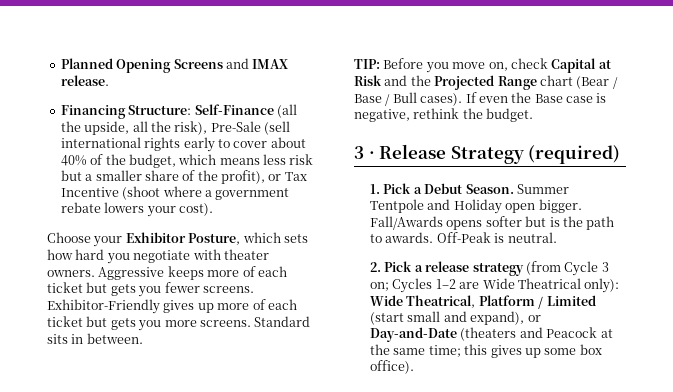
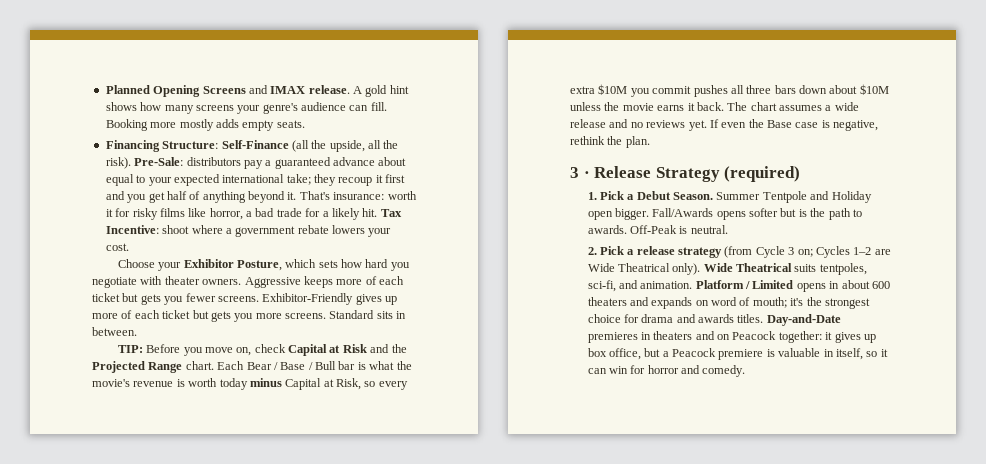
(109, 80) none -> [353,85,409,97] [105,102,387,114] [105,119,305,131] A gold hint shows how many screens your genre's audience can fill. Booking more mostly adds empty seats.
[174,121,290,135] [60,137,306,152] [60,154,314,168] [60,170,307,184] [60,186,161,200] risk), Pre-Sale (sell international rights early to cover about 40% of the budget, which means less risk but a smaller share of the profit), or Tax Incentive (shoot -> [105,157,407,169] [105,174,406,186] [105,191,417,203] [105,208,402,220] [105,225,190,234] risk). Pre-Sale: distributors pay a guaranteed advance about equal to your expected international take; they recoup it first and you get half of anything beyond it. That's insurance: worth it for risky films like horror, a bad trade for a likely hit. Tax Incentive: shoot
[178,203,213,216] cost). -> [105,243,129,251] cost.
[539,75,610,89] chart (Bear -> [185,361,272,370] chart. Each Bear
[420,93,463,106] cases). -> [338,361,412,370] [92,378,408,390] [570,84,889,97] [570,102,859,111] [570,119,707,131] bar is what the movie's revenue is worth today minus Capital at Risk, so every extra $10M you commit pushes all three bars down about $10M unless the movie earns it back. The chart assumes a wide release and no reviews yet.
[486,108,534,122] budget. -> [625,136,650,148] plan.
[584,278,620,293] [370,295,596,309] [370,311,541,325] [370,327,613,342] [370,344,602,358] [370,360,415,374] only): Wide Theatrical, Platform / Limited (start small and expand), or Day-and-Date (theaters and Peacock at the same time; this gives up some box office). -> [672,263,867,275] [587,280,890,292] [587,297,870,309] [587,314,841,326] [587,331,876,343] [587,348,888,360] [587,365,746,377] only). Wide Theatrical suits tentpoles, sci-fi, and animation. Platform / Limited opens in about 600 theaters and expands on word of mouth; it's the strongest choice for drama and awards titles. Day-and-Date premieres in theaters and on Peacock together: it gives up box office, but a Peacock premiere is valuable in itself, so it can win for horror and comedy.

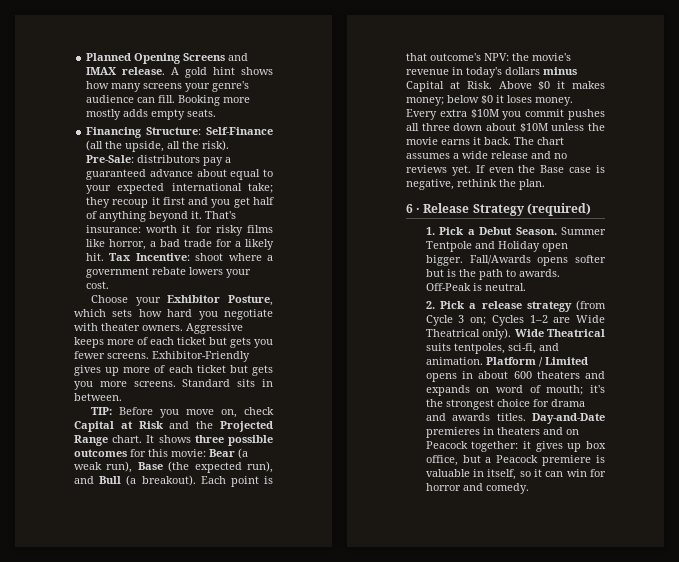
[217,361,412,370] [92,378,408,390] Each Bear / Base / Bull bar is what the movie's revenue is worth today minus Capital at Risk, so every -> [146,435,273,446] [74,448,248,459] [74,461,273,473] [74,475,273,487] [406,53,571,61] [406,67,577,78] [406,81,605,92] [406,95,573,106] [406,109,437,120] It shows three possible outcomes for this movie: Bear (a weak run), Base (the expected run), and Bull (a breakout). Each point is that outcome's NPV: the movie's revenue in today's dollars minus Capital at Risk. Above $0 it makes money; below $0 it loses money. Every
[774,85,796,94] bars -> (450, 127) none
[570,167,579,178] 3 -> [406,204,413,213] 6

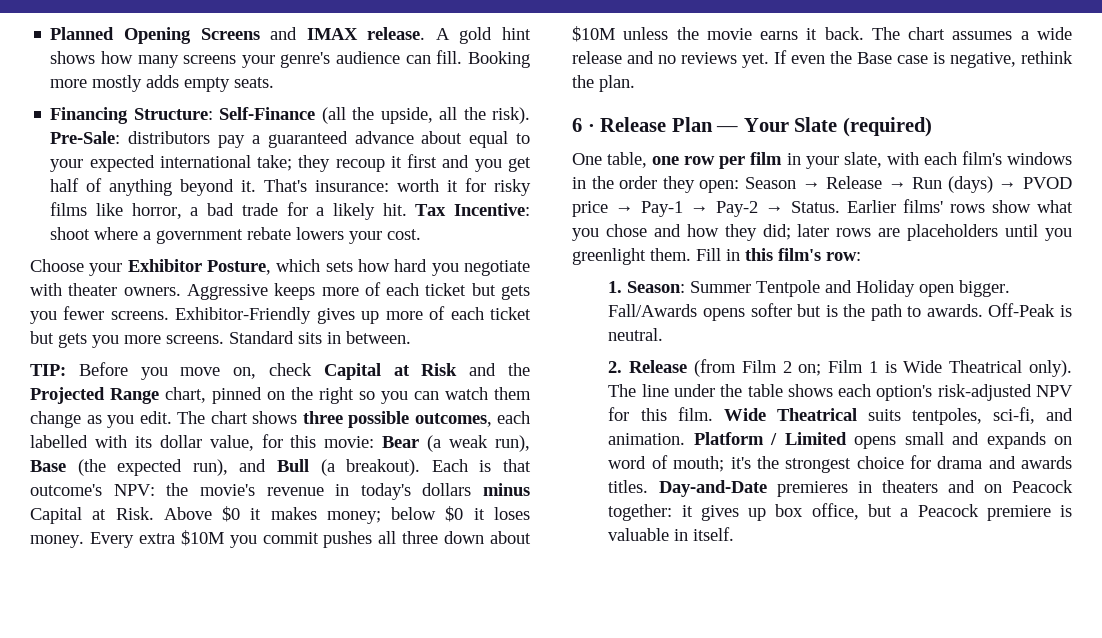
[112,435,273,446] [74,449,127,457] chart. It shows three possible outcomes -> [165,387,531,404] [30,411,530,428] [30,435,254,451] chart, pinned on the right so you can watch them change as you edit. The chart shows three possible outcomes, each labelled with its dollar value,
[230,476,259,487] point -> (468, 465) none
[472,203,591,216] [425,227,557,235] Strategy (required) // 1. Pick a Debut Season. -> [671,117,932,137] [572,151,1072,169] [572,176,1072,193] [572,199,1073,217] [572,224,1072,241] [572,248,861,265] [608,281,686,293] Plan — Your Slate (required) // One table, one row per film in your slate, with each film's windows in the order they open: Season → Release → Run (days) → PVOD price → Pay-1 → Pay-2 → Status. Earlier films' rows show what you chose and how they did; later rows are placeholders until you greenlight them. Fill in this film's row: // 1. Season:
[440,300,606,312] [425,315,605,326] [425,328,512,340] Pick a release strategy (from Cycle 3 on; Cycles 1–2 are Wide Theatrical only). -> [629,359,1072,377] [608,384,1073,401] [608,407,713,421] Release (from Film 2 on; Film 1 is Wide Theatrical only). The line under the table shows each option's risk-adjusted NPV for this film.
[462,371,580,379] in about 600 theaters -> [904,432,944,445] small
[487,469,606,480] [425,483,529,494] itself, so it can win for horror and comedy. -> [693,527,735,541] itself.

